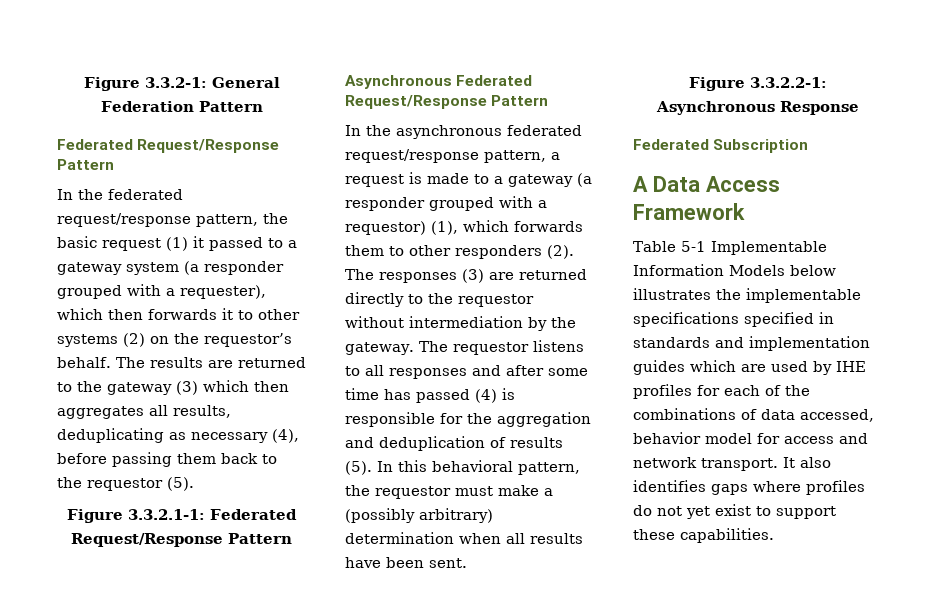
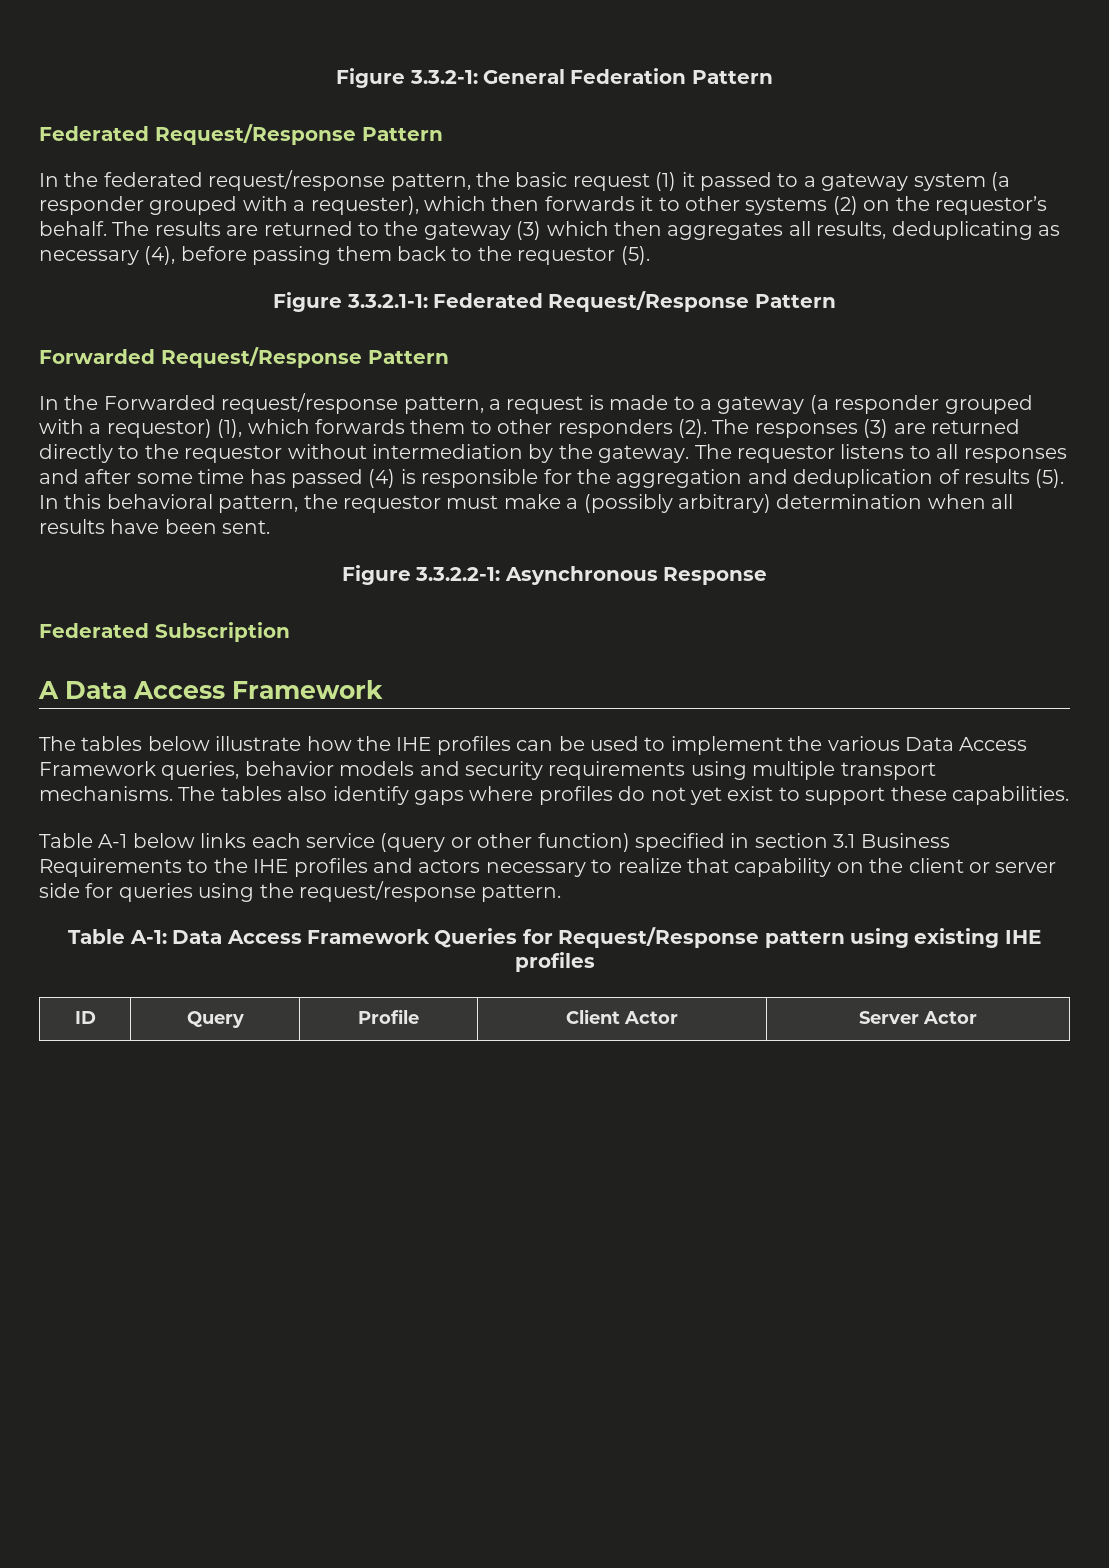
[345,75,533,89] [345,95,549,109] [345,125,582,139] Asynchronous Federated Request/Response Pattern // In the asynchronous federated -> [39,347,449,368] [39,395,216,410] Forwarded Request/Response Pattern // In the Forwarded
[633,241,827,255] [633,264,836,276] [633,288,861,303] [633,312,834,327] [633,336,870,351] [633,360,866,375] [633,384,810,399] [633,408,874,422] [633,432,868,444] [633,457,831,471] [633,480,706,492] Table 5-1 Implementable Information Models below illustrates the implementable specifications specified in standards and implementation guides which are used by IHE profiles for each of the combinations of data accessed, behavior model for access and network transport. It also identifies -> [39,736,1028,755] [39,761,936,780] [39,786,409,805] The tables below illustrate how the IHE profiles can be used to implement the various Data Access Framework queries, behavior models and security requirements using multiple transport mechanisms. The tables also identify
(774, 535) none -> [39,833,950,852] [39,858,1057,877] [39,881,562,902] [68,927,1041,948] [514,952,595,972] [74,1011,96,1024] [186,1011,244,1028] [358,1009,419,1024] [566,1009,678,1024] [859,1011,977,1024] // Table A-1 below links each service (query or other function) specified in section 3.1 Business Requirements to the IHE profiles and actors necessary to realize that capability on the client or server side for queries using the request/response pattern. // Table A-1: Data Access Framework Queries for Request/Response pattern using existing IHE profiles // ID | Query | Profile | Client Actor | Server Actor

